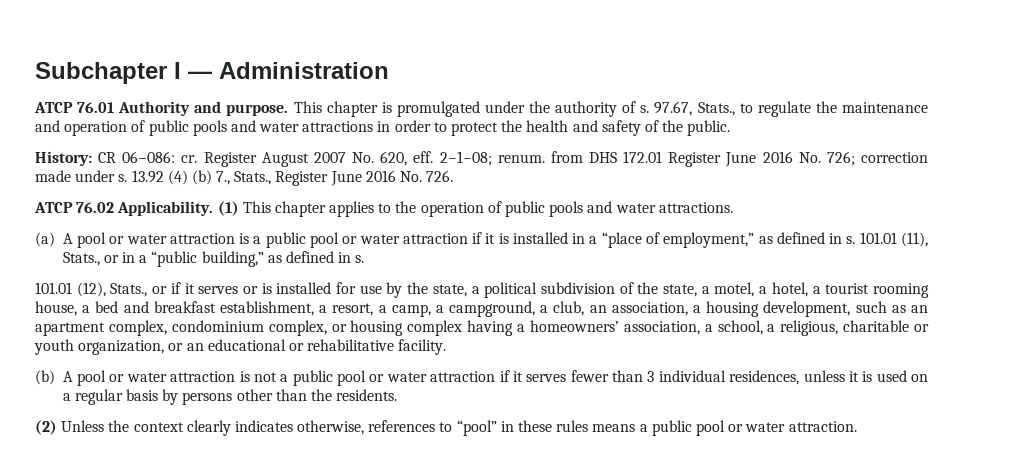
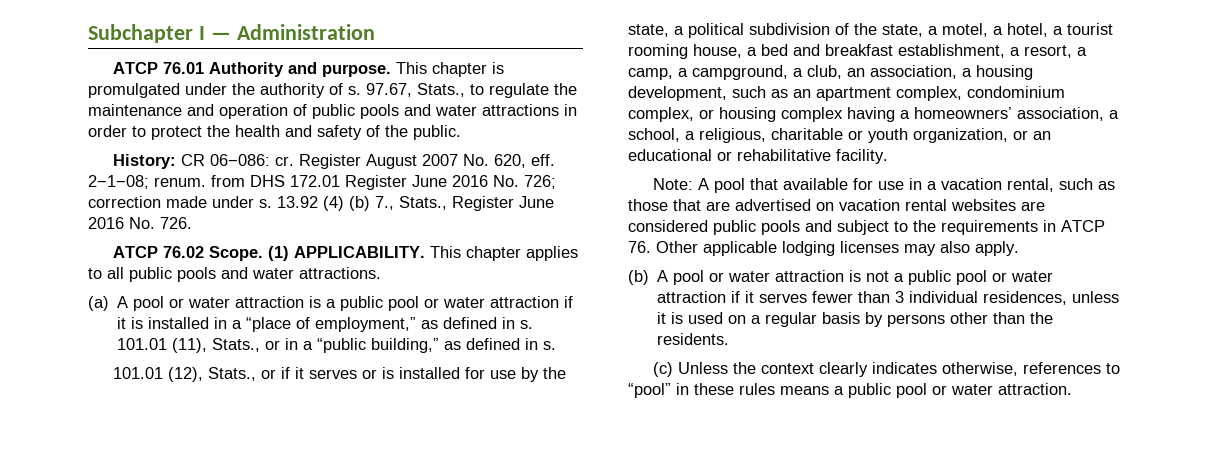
[117,201,239,216] Applicability. (1) -> [208,246,425,261] Scope. (1) APPLICABILITY.
[395,201,502,217] the operation of -> [107,267,124,279] all
(447, 347) none -> [652,178,1115,193] [628,199,1045,211] [628,220,1105,235] [628,241,1019,256] // Note: A pool that available for use in a vacation rental, such as those that are advertised on vacation rental websites are considered public pools and subject to the requirements in ATCP 76. Other applicable lodging licenses may also apply.
[35,420,57,435] (2) -> [652,362,673,377] (c)

